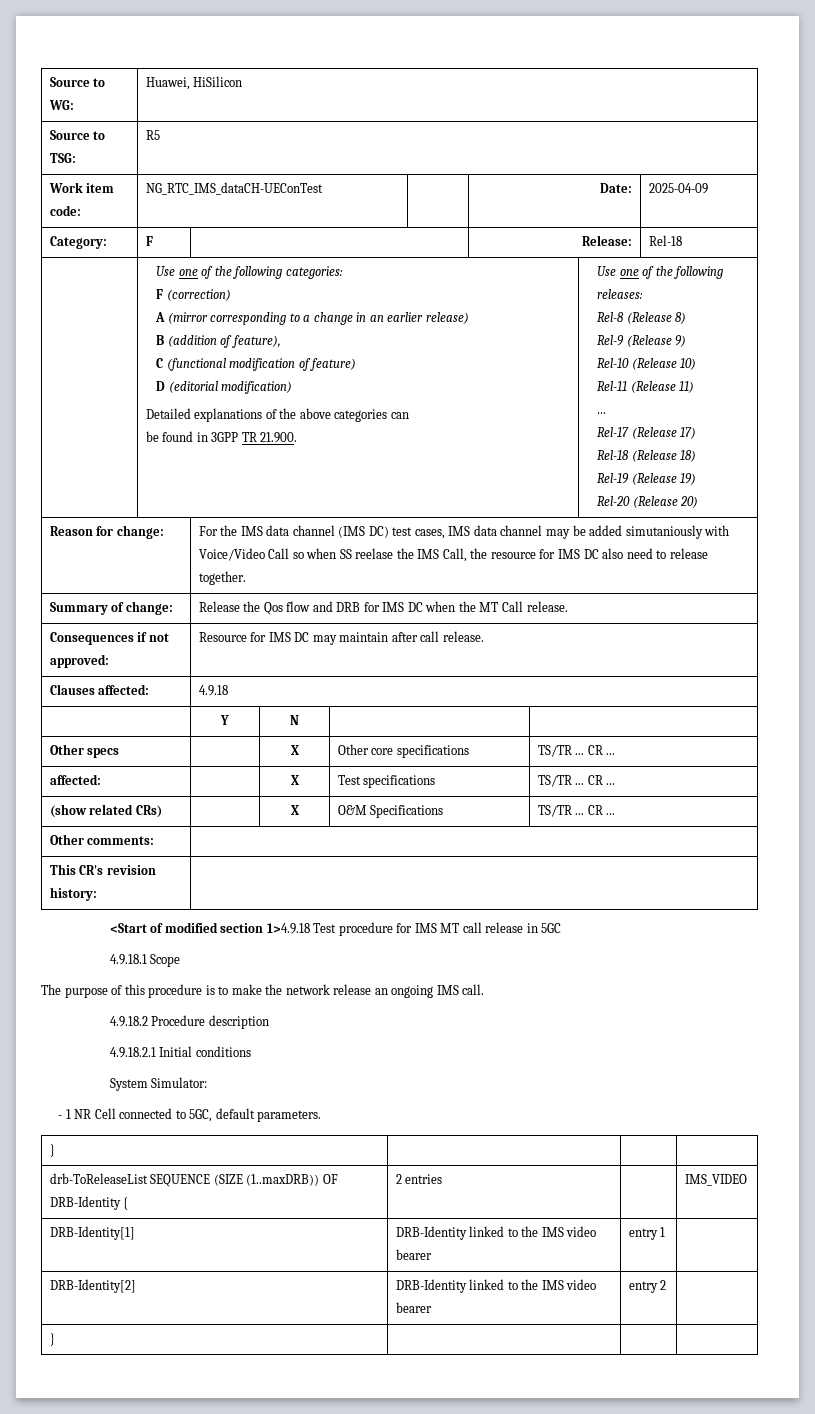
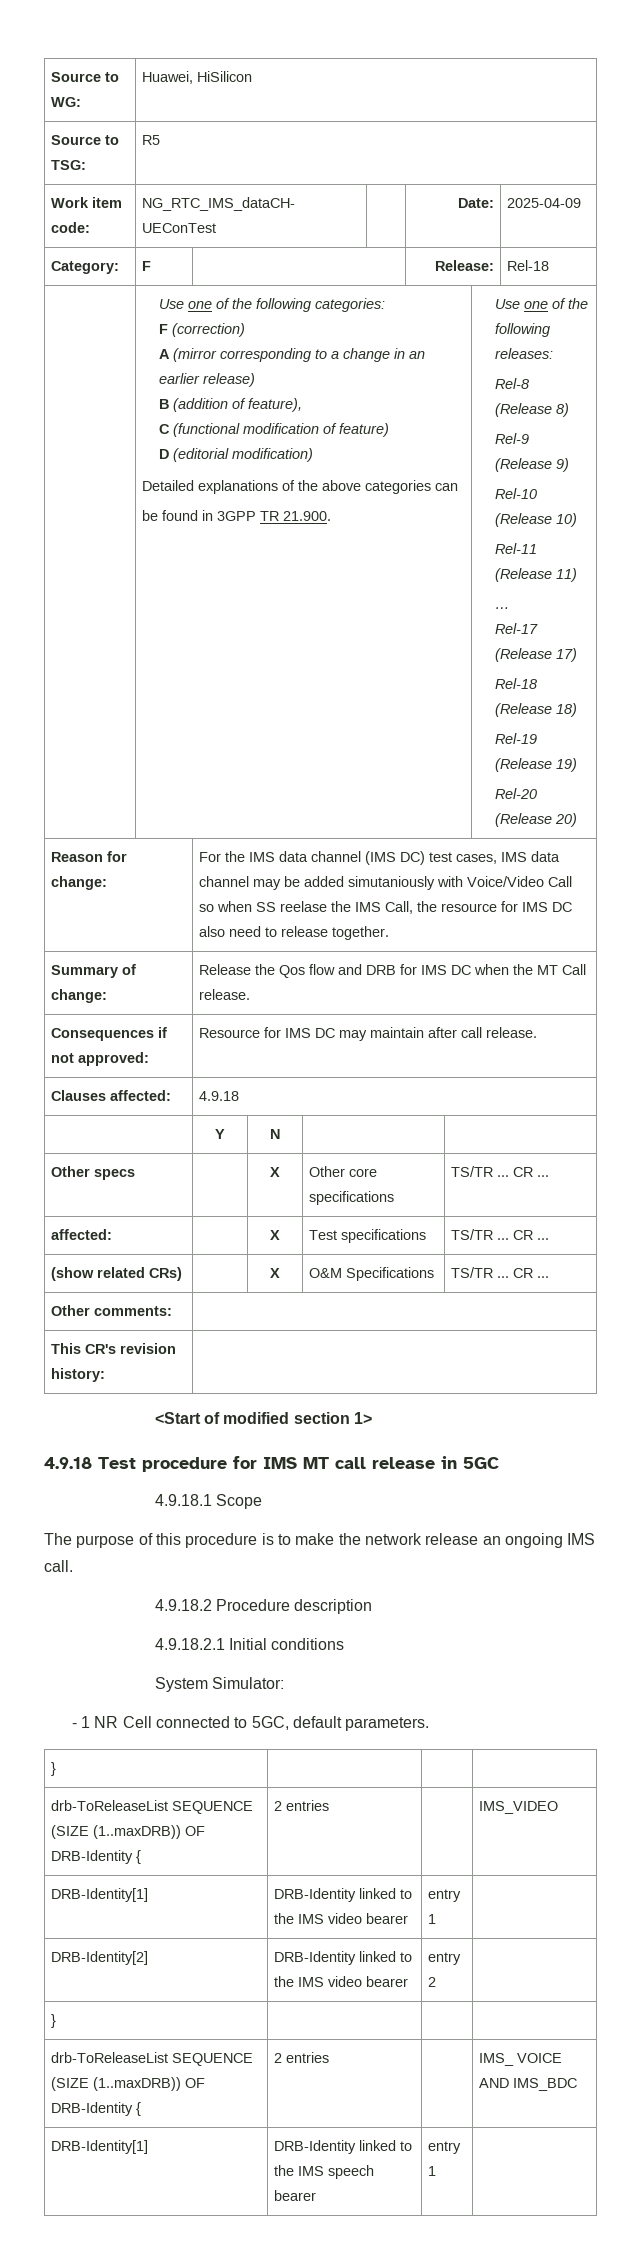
[266,923,310,934] 1>4.9.18 -> [354,1412,373,1424] [44,1457,92,1469] 1> // 4.9.18
(55, 1339) none -> [51,2052,254,2066] [51,2077,206,2091] [51,2102,142,2116] [274,2052,330,2063] [479,2053,563,2066] [479,2078,578,2091] [51,2140,149,2154] [274,2140,413,2154] [274,2165,375,2179] [274,2190,317,2201] [428,2141,462,2154] [428,2166,437,2176] // drb-ToReleaseList SEQUENCE (SIZE (1..maxDRB)) OF DRB-Identity { | 2 entries | | IMS_ VOICE AND IMS_BDC // DRB-Identity[1] | DRB-Identity linked to the IMS speech bearer | entry 1 |

